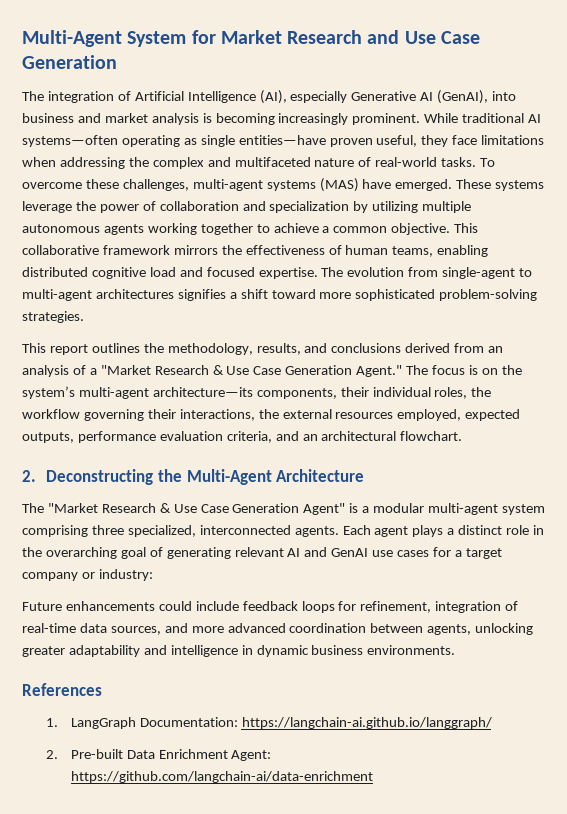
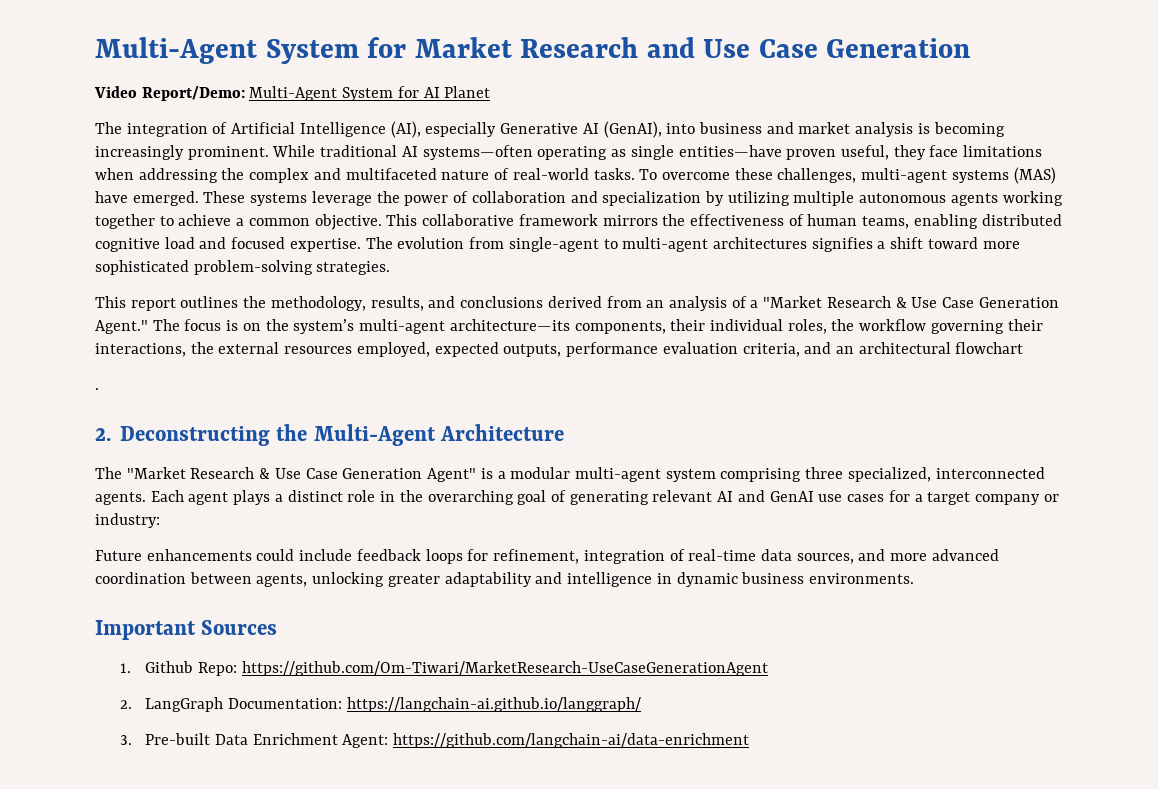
(117, 62) none -> [94,86,491,101] // Video Report/Demo: Multi-Agent System for AI Planet
[400,431,463,441] flowchart. -> [955,342,1024,354] [95,388,99,390] flowchart // .
[22,683,102,696] [46,718,59,727] References // 1. -> [95,620,278,640] [120,661,768,676] [120,700,133,709] Important Sources // 1. Github Repo: https://github.com/Om-Tiwari/MarketResearch-UseCaseGenerationAgent // 2.
[46,750,59,759] 2. -> [120,735,133,745] 3.

